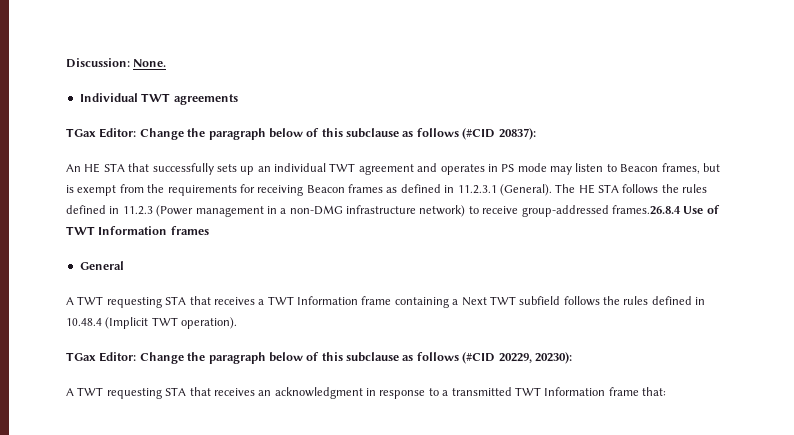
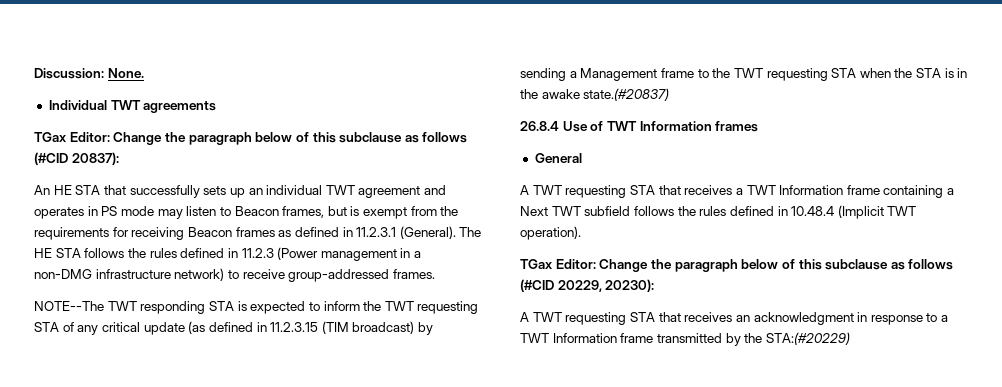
[611,205,681,215] frames.26.8.4 -> [392,269,435,279] [34,301,479,314] [34,321,434,335] [520,68,968,81] [520,88,670,101] [520,121,559,131] frames. // NOTE--The TWT responding STA is expected to inform the TWT requesting STA of any critical update (as defined in 11.2.3.15 (TIM broadcast) by sending a Management frame to the TWT requesting STA when the STA is in the awake state.(#20837) // 26.8.4
[451,387,666,396] transmitted TWT Information frame that: -> [520,332,850,346] TWT Information frame transmitted by the STA:(#20229)

